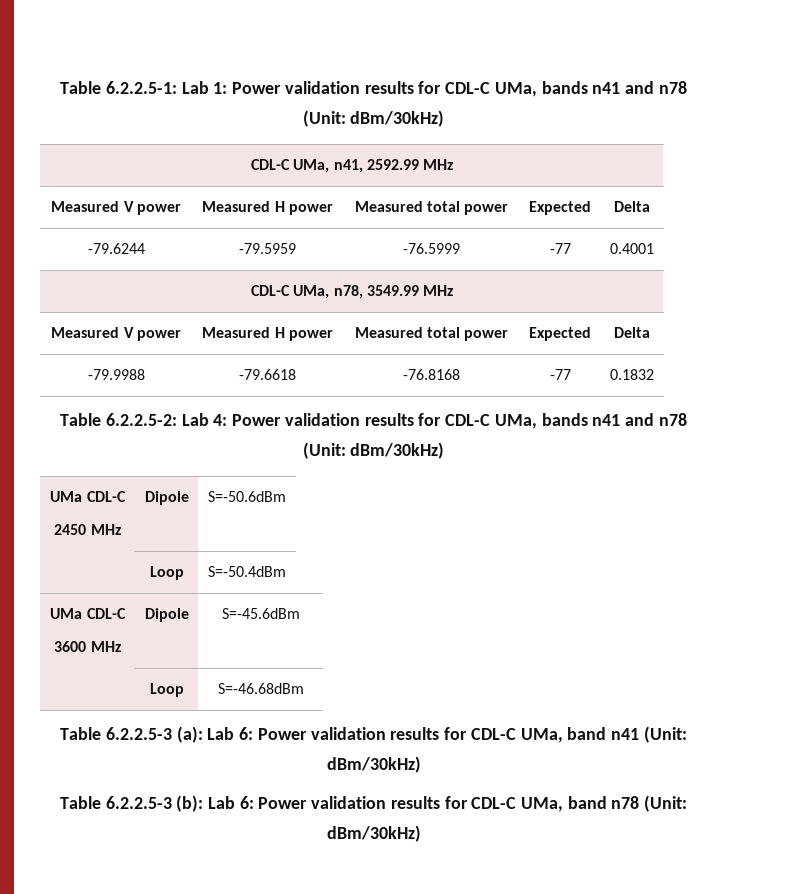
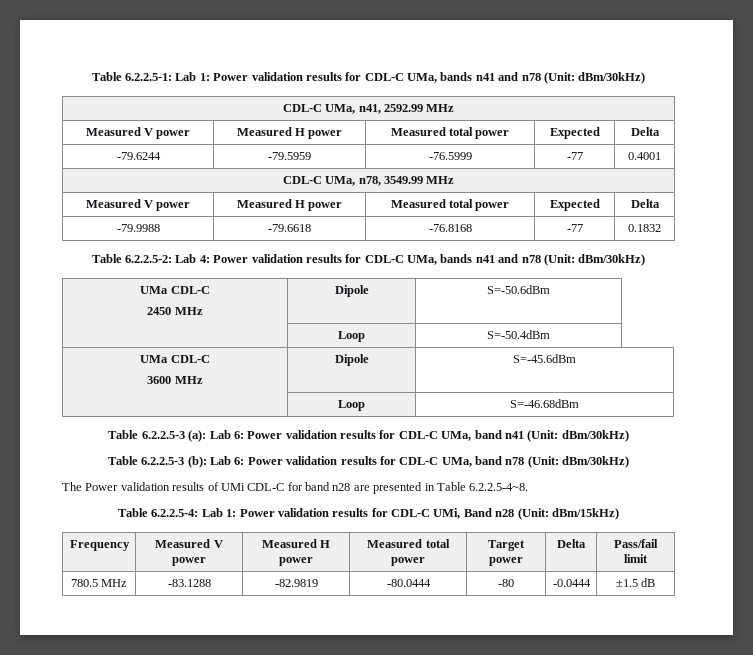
(421, 833) none -> [62,482,529,494] [118,508,619,520] [69,540,130,551] [155,539,223,548] [172,557,206,566] [261,539,331,548] [279,557,313,566] [367,539,450,548] [391,557,425,566] [488,540,525,551] [489,557,523,566] [557,539,586,548] [614,539,658,548] [624,554,648,563] [70,579,128,587] [167,579,211,587] [274,579,318,587] [386,579,431,587] [498,579,514,587] [552,579,591,587] [615,578,656,587] // The Power validation results of UMi CDL-C for band n28 are presented in Table 6.2.2.5-4~8. // Table 6.2.2.5-4: Lab 1: Power validation results for CDL-C UMi, Band n28 (Unit: dBm/15kHz) // Frequency | Measured V power | Measured H power | Measured total power | Target power | Delta | Pass/fail limit // 780.5 MHz | -83.1288 | -82.9819 | -80.0444 | -80 | -0.0444 | ±1.5 dB

